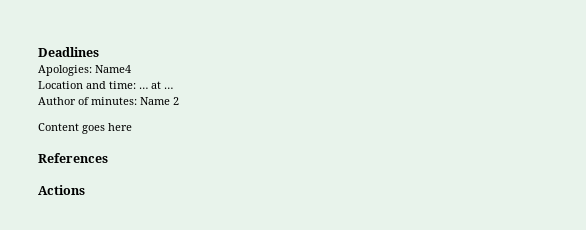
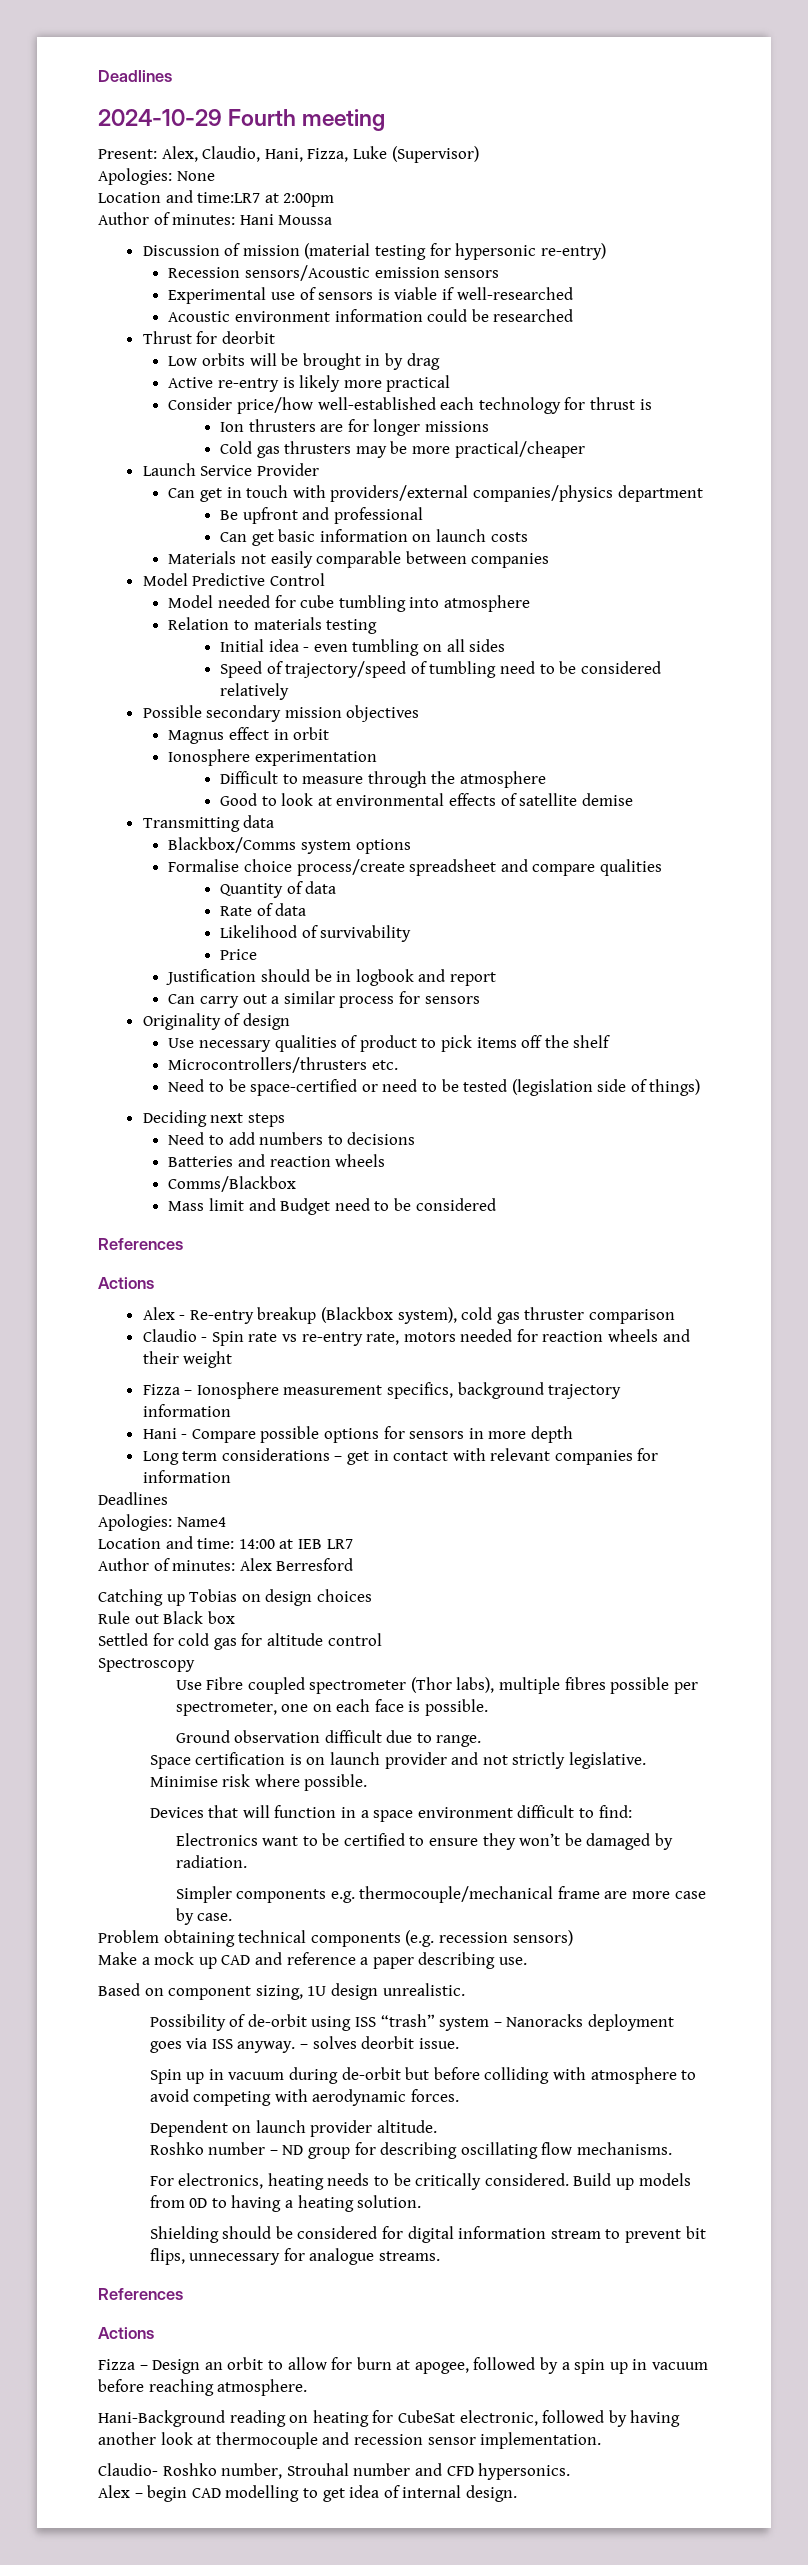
[38,47,99,57] Deadlines -> [98,70,172,82] [98,109,386,131] [98,146,479,163] [98,168,215,185] [98,190,335,207] [98,212,333,225] [142,243,606,260] [168,265,500,281] [168,287,573,304] [168,309,574,322] [142,331,275,344] [168,353,440,370] [168,375,451,392] [168,397,652,414] [220,419,490,436] [220,441,585,458] [142,463,319,476] [168,485,703,502] [220,507,423,524] [220,529,528,546] [168,551,550,568] [142,573,325,586] [168,595,530,612] [168,617,378,634] [220,639,506,656] [220,661,661,678] [220,683,290,700] [142,705,420,722] [168,727,330,744] [168,749,377,766] [220,771,547,788] [220,793,633,806] [142,815,275,832] [168,837,411,854] [168,859,662,876] [220,881,337,898] [220,903,307,916] [220,925,412,942] [220,949,258,960] [166,969,496,986] [168,991,480,1008] [142,1013,290,1030] [168,1035,611,1052] [168,1057,398,1073] [168,1079,701,1096] [142,1110,285,1127] [168,1132,416,1145] [168,1154,386,1167] [168,1176,297,1192] [168,1198,496,1215] [98,1238,183,1250] [98,1277,154,1289] [142,1307,675,1324] [142,1329,690,1346] [142,1351,233,1368] [142,1382,622,1399] [142,1404,231,1417] [142,1426,573,1443] [142,1448,659,1465] [142,1470,231,1483] [98,1492,168,1505] Deadlines // 2024-10-29 Fourth meeting // Present: Alex, Claudio, Hani, Fizza, Luke (Supervisor) // Apologies: None // Location and time:LR7 at 2:00pm // Author of minutes: Hani Moussa // Discussion of mission (material testing for hypersonic re-entry) // Recession sensors/Acoustic emission sensors // Experimental use of sensors is viable if well-researched // Acoustic environment information could be researched // Thrust for deorbit // Low orbits will be brought in by drag // Active re-entry is likely more practical // Consider price/how well-established each technology for thrust is // Ion thrusters are for longer missions // Cold gas thrusters may be more practical/cheaper // Launch Service Provider // Can get in touch with providers/external companies/physics department // Be upfront and professional // Can get basic information on launch costs // Materials not easily comparable between companies // Model Predictive Control // Model needed for cube tumbling into atmosphere // Relation to materials testing // Initial idea - even tumbling on all sides // Speed of trajectory/speed of tumbling need to be considered relatively // Possible secondary mission objectives // Magnus effect in orbit // Ionosphere experimentation // Difficult to measure through the atmosphere // Good to look at environmental effects of satellite demise // Transmitting data // Blackbox/Comms system options // Formalise choice process/create spreadsheet and compare qualities // Quantity of data // Rate of data // Likelihood of survivability // Price // Justification should be in logbook and report // Can carry out a similar process for sensors // Originality of design // Use necessary qualities of product to pick items off the shelf // Microcontrollers/thrusters etc. // Need to be space-certified or need to be tested (legislation side of things) // Deciding next steps // Need to add numbers to decisions // Batteries and reaction wheels // Comms/Blackbox // Mass limit and Budget need to be considered // References // Actions // Alex - Re-entry breakup (Blackbox system), cold gas thruster comparison // Claudio - Spin rate vs re-entry rate, motors needed for reaction wheels and their weight // Fizza – Ionosphere measurement specifics, background trajectory information // Hani - Compare possible options for sensors in more depth // Long term considerations – get in contact with relevant companies for information // Deadlines
[139,81,173,89] [38,97,179,105] [38,123,132,134] [38,153,108,163] [38,185,85,195] … at … // Author of minutes: Name 2 // Content goes here // References // Actions -> [238,1539,353,1549] [98,1558,354,1571] [98,1589,372,1606] [98,1611,235,1624] [98,1633,382,1650] [98,1658,195,1672] [175,1677,698,1694] [175,1699,489,1716] [175,1730,482,1747] [149,1752,647,1769] [149,1774,368,1791] [149,1805,632,1822] [175,1833,674,1850] [175,1855,247,1868] [175,1886,706,1903] [175,1908,233,1925] [98,1930,573,1947] [98,1952,527,1969] [98,1983,465,2000] [149,2014,675,2031] [149,2036,459,2053] [149,2067,697,2084] [149,2089,460,2106] [149,2120,438,2137] [149,2142,673,2159] [149,2173,691,2190] [149,2195,422,2212] [149,2226,706,2243] [149,2248,441,2265] [98,2288,183,2300] [98,2327,154,2339] [98,2357,709,2374] [98,2379,308,2396] [98,2410,681,2427] [98,2432,602,2449] [98,2463,571,2480] [98,2485,517,2502] 14:00 at IEB LR7 // Author of minutes: Alex Berresford // Catching up Tobias on design choices // Rule out Black box // Settled for cold gas for altitude control // Spectroscopy // Use Fibre coupled spectrometer (Thor labs), multiple fibres possible per spectrometer, one on each face is possible. // Ground observation difficult due to range. // Space certification is on launch provider and not strictly legislative. Minimise risk where possible. // Devices that will function in a space environment difficult to find: // Electronics want to be certified to ensure they won’t be damaged by radiation. // Simpler components e.g. thermocouple/mechanical frame are more case by case. // Problem obtaining technical components (e.g. recession sensors) // Make a mock up CAD and reference a paper describing use. // Based on component sizing, 1U design unrealistic. // Possibility of de-orbit using ISS “trash” system – Nanoracks deployment goes via ISS anyway. – solves deorbit issue. // Spin up in vacuum during de-orbit but before colliding with atmosphere to avoid competing with aerodynamic forces. // Dependent on launch provider altitude. // Roshko number – ND group for describing oscillating flow mechanisms. // For electronics, heating needs to be critically considered. Build up models from 0D to having a heating solution. // Shielding should be considered for digital information stream to prevent bit flips, unnecessary for analogue streams. // References // Actions // Fizza – Design an orbit to allow for burn at apogee, followed by a spin up in vacuum before reaching atmosphere. // Hani-Background reading on heating for CubeSat electronic, followed by having another look at thermocouple and recession sensor implementation. // Claudio- Roshko number, Strouhal number and CFD hypersonics. // Alex – begin CAD modelling to get idea of internal design.

